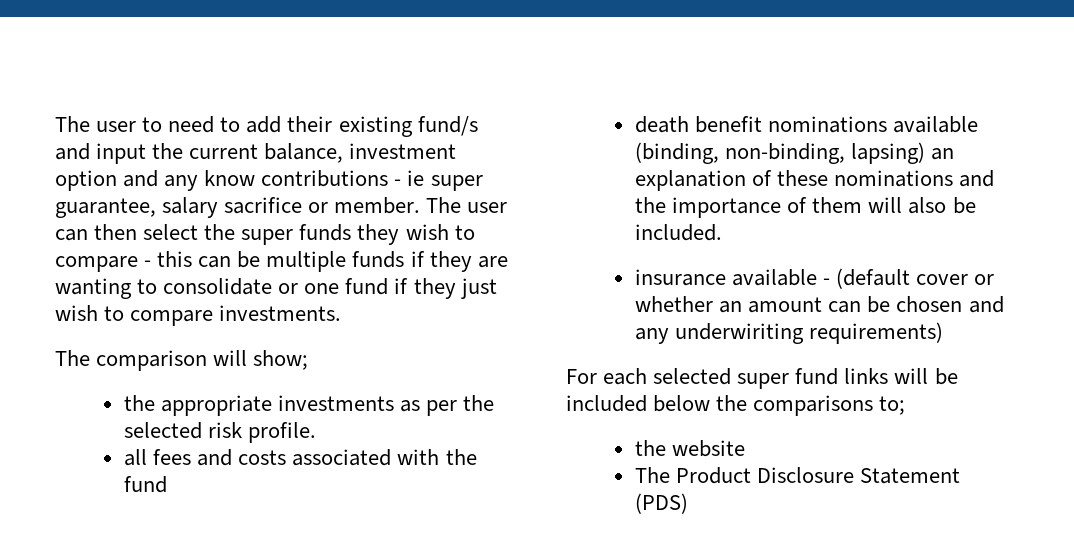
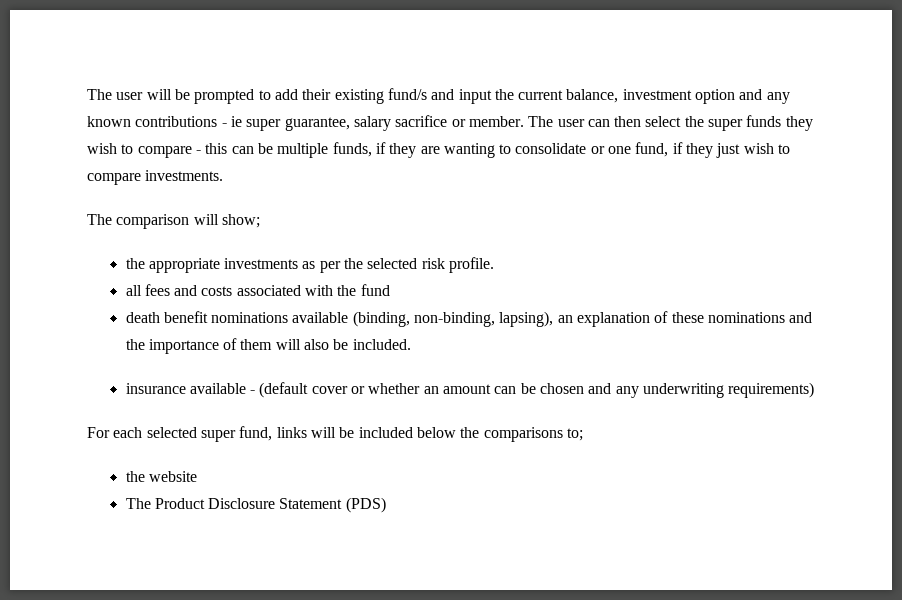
[55,116,215,133] The user to need -> [87,89,255,104] The user will be prompted
[204,170,256,186] know -> [87,116,131,127] known
[352,251,405,268] funds -> [332,142,372,157] funds,
[345,278,389,295] fund -> [635,142,669,157] fund,
[851,142,926,164] lapsing) -> [499,311,554,327] lapsing),
[675,323,805,344] underwiriting -> [642,383,724,398] underwriting
[795,368,839,385] fund -> [239,426,273,441] fund,

